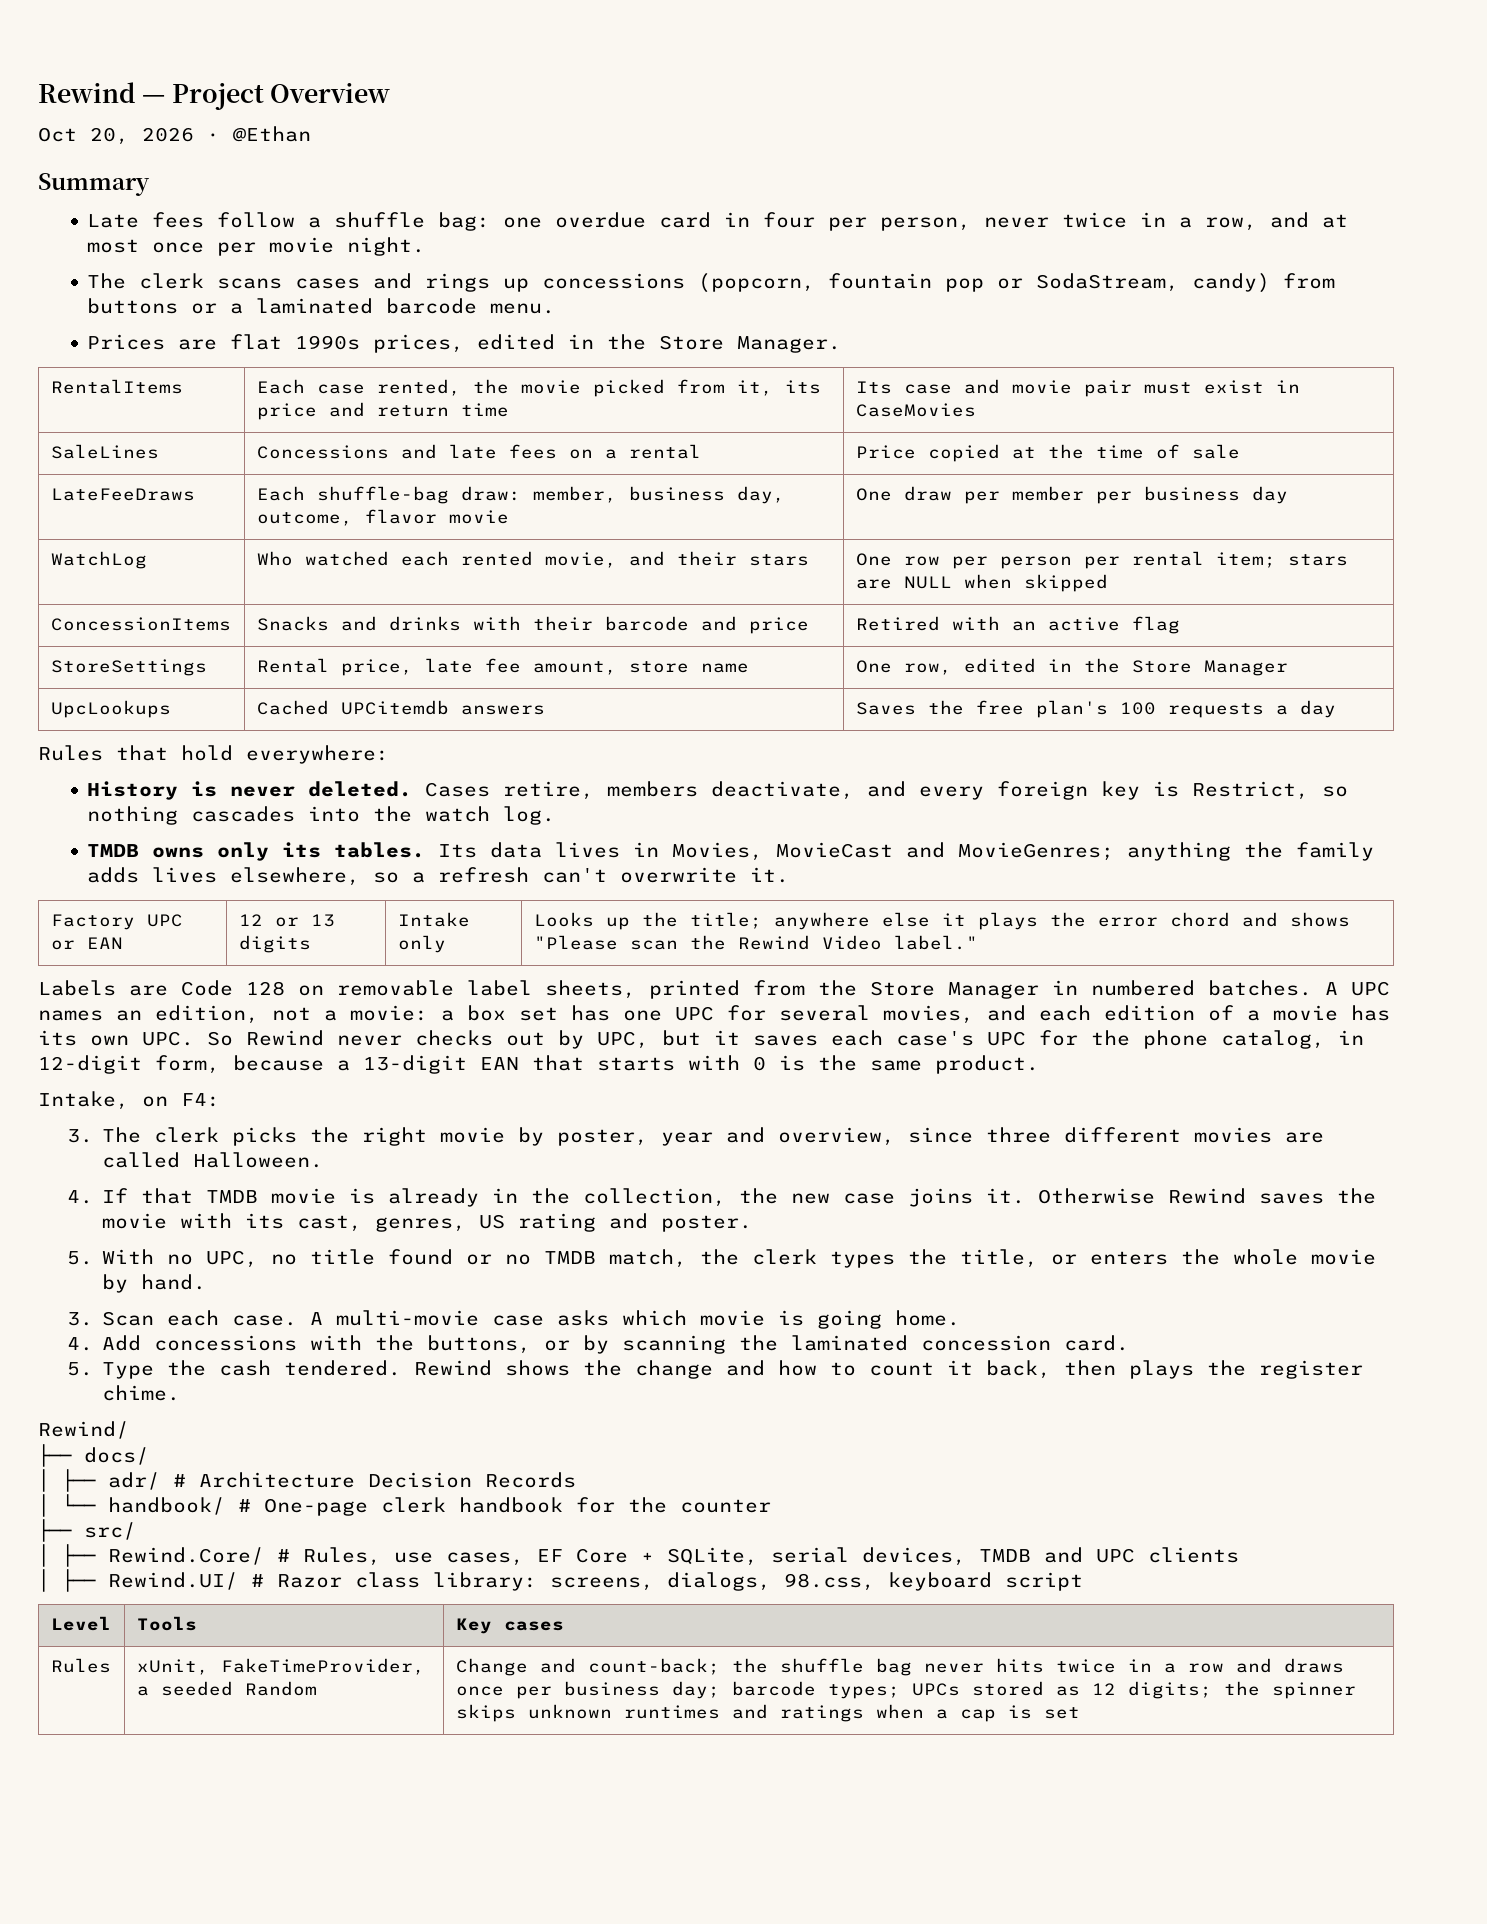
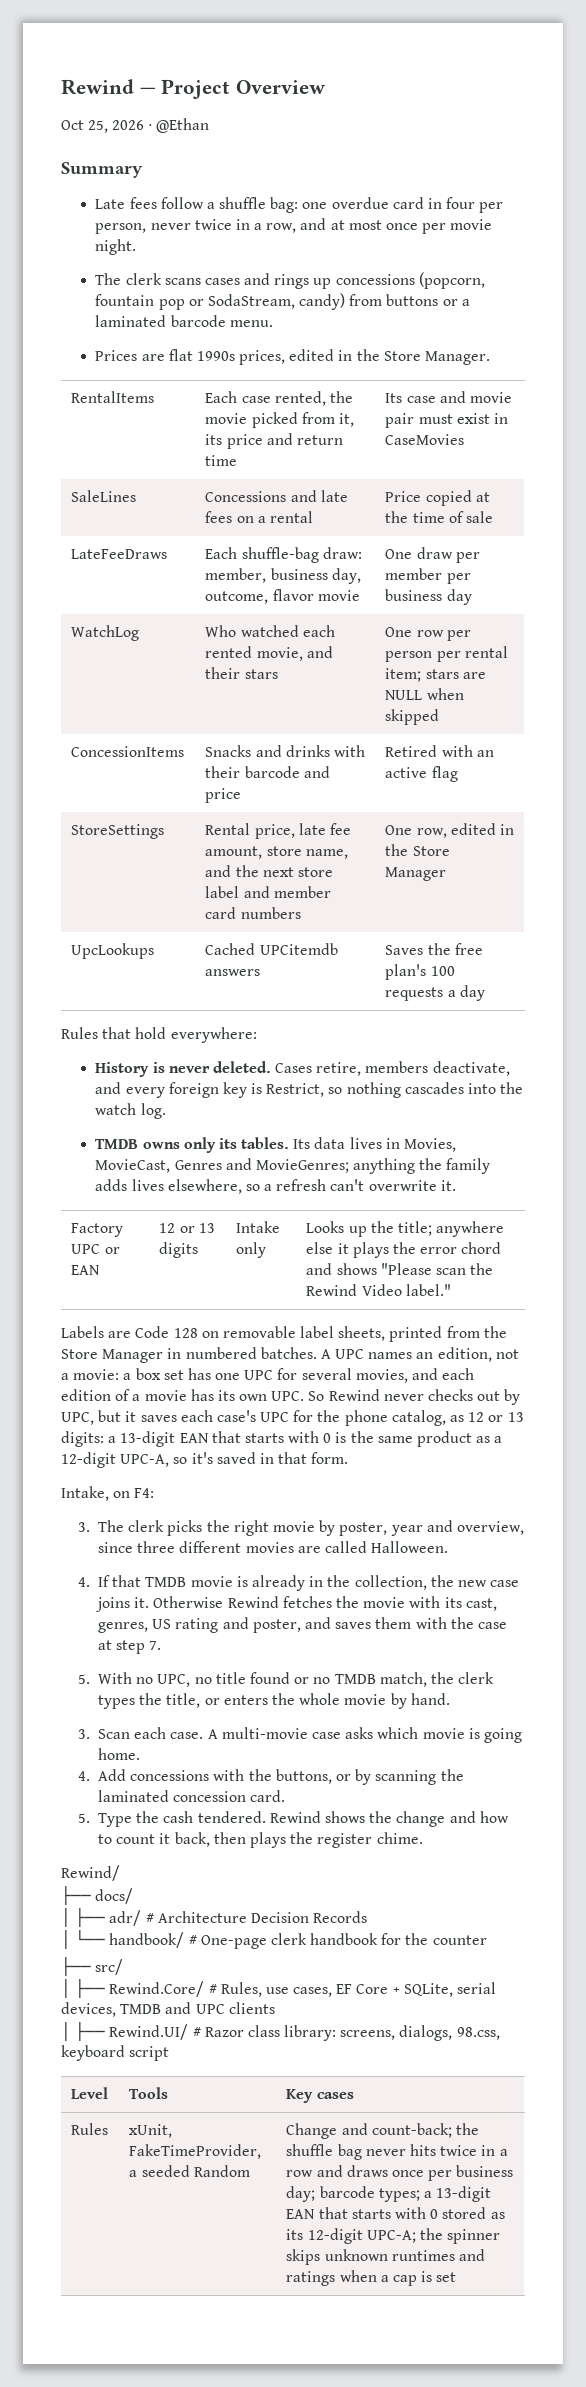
[90,127,129,145] 20, -> [88,120,109,133] 25,
[700,663,749,673] name -> [305,849,348,859] [205,865,334,877] [205,886,331,898] [205,907,301,919] name, and the next store label and member card numbers
[776,842,894,858] MovieCast -> [95,1159,222,1173] MovieCast, Genres
[1338,1030,1364,1045] [38,1055,324,1074] in 12-digit form, because -> [450,1412,524,1422] [61,1431,104,1447] as 12 or 13 digits:
[935,1055,1039,1074] product. -> [417,1431,503,1447] [61,1452,349,1468] product as a 12-digit UPC-A, so it's saved in that form.
[1259,1193,1325,1204] saves -> [282,1596,332,1608] fetches
[661,1215,753,1232] poster. -> [252,1617,507,1633] [98,1640,162,1654] poster, and saves them with the case at step 7.
[911,1681,1212,1699] UPCs stored as 12 digits; -> [424,2186,492,2202] [286,2207,505,2219] [286,2228,416,2244] a 13-digit EAN that starts with 0 stored as its 12-digit UPC-A;

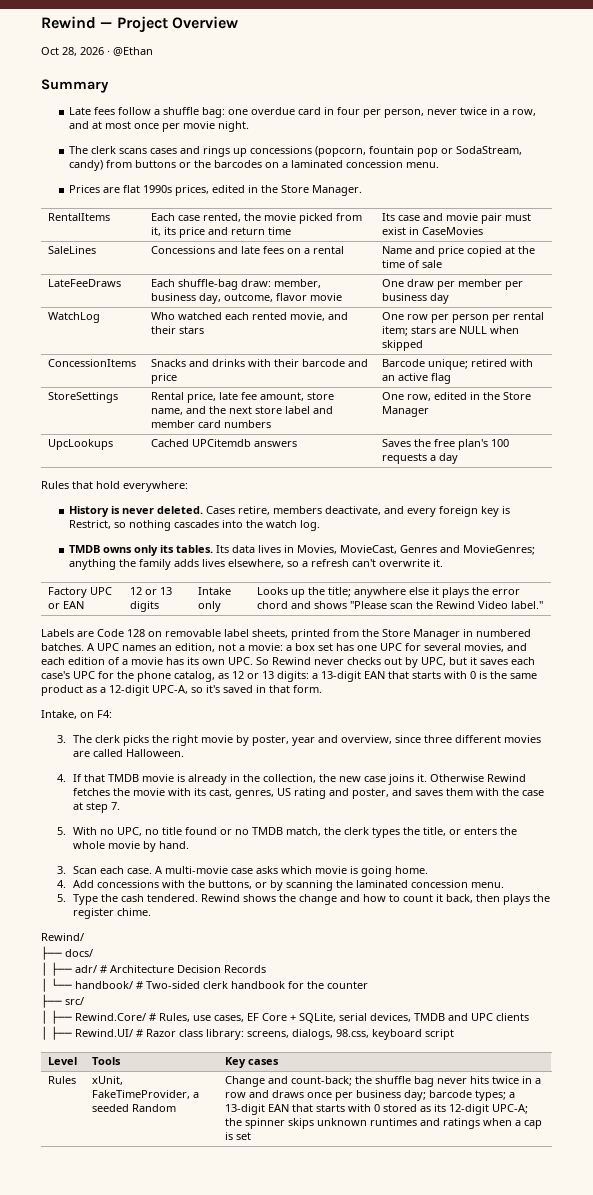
[88,120,109,133] 25, -> [62,47,77,56] 28,
(458, 302) none -> [194,160,280,168] the barcodes on
[170,315,226,327] barcode -> [346,160,404,168] concession
[385,491,422,502] Price -> [382,246,465,257] Name and price
[385,745,438,757] Retired -> [382,359,508,370] Barcode unique; retired
[250,1790,286,1802] card. -> [471,882,505,888] menu.
[200,1935,267,1949] One-page -> [146,981,200,989] Two-sided

